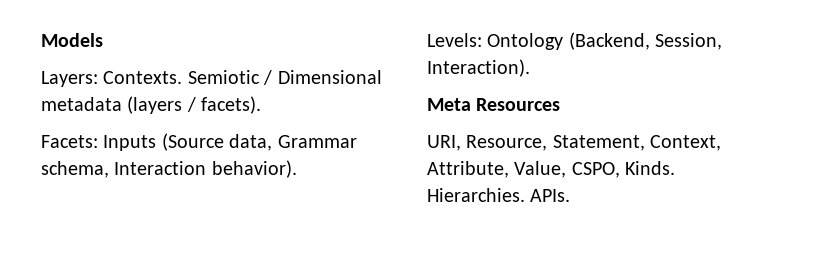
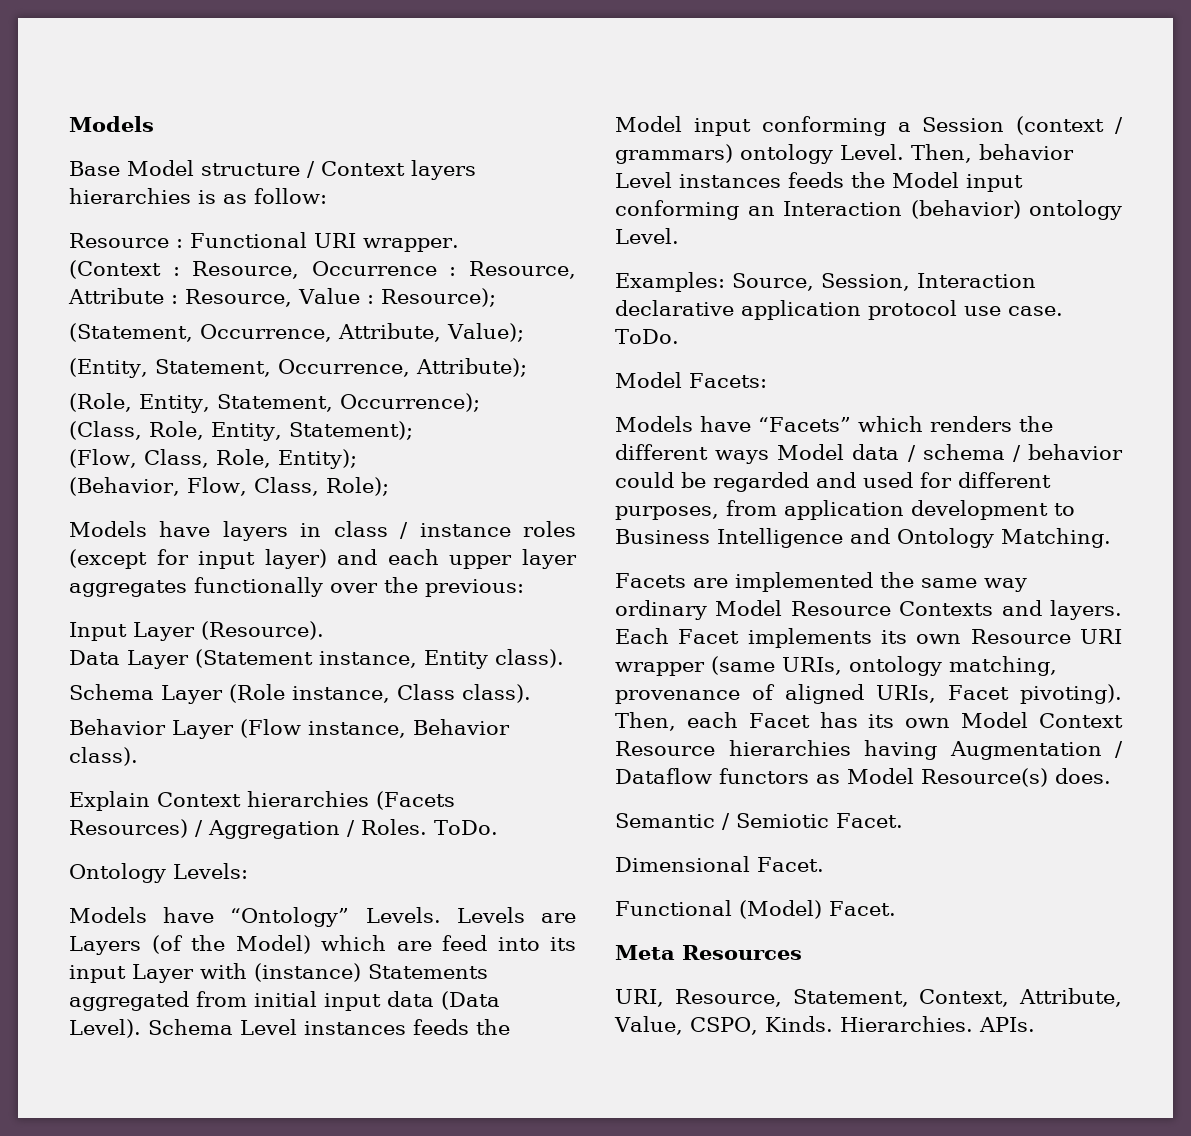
[41,70,382,87] [41,96,262,114] [41,133,357,151] [41,160,297,178] [427,32,723,50] [427,59,530,77] Layers: Contexts. Semiotic / Dimensional metadata (layers / facets). // Facets: Inputs (Source data, Grammar schema, Interaction behavior). // Levels: Ontology (Backend, Session, Interaction). -> [69,160,476,180] [69,188,327,204] [69,232,459,252] [69,260,576,279] [68,288,496,307] [69,323,524,342] [69,358,527,378] [69,393,480,413] [69,421,413,441] [69,449,357,469] [69,477,389,496] [69,521,576,541] [69,549,577,569] [69,577,524,597] [69,621,324,641] [69,649,564,669] [69,684,531,704] [69,719,510,739] [69,747,138,766] [69,791,455,811] [69,819,498,839] [69,863,248,883] [69,907,576,927] [69,935,576,955] [69,963,488,983] [69,991,500,1011] [69,1019,510,1038] [615,116,1123,136] [615,144,1074,164] [615,172,1023,192] [615,200,1122,220] [615,228,679,244] [615,272,1036,292] [615,300,1063,320] [615,329,679,344] [615,372,767,388] [615,416,1053,432] [615,444,1123,464] [615,472,1051,492] [615,500,1075,520] [615,528,1111,548] [615,572,1027,592] [615,600,1122,620] [615,628,1122,648] [615,656,1057,676] [615,684,1122,704] [615,712,1123,731] [615,740,1123,760] [615,768,1111,787] [615,813,903,830] [615,856,824,872] [615,900,896,919] Base Model structure / Context layers hierarchies is as follow: // Resource : Functional URI wrapper. // (Context : Resource, Occurrence : Resource, Attribute : Resource, Value : Resource); // (Statement, Occurrence, Attribute, Value); // (Entity, Statement, Occurrence, Attribute); // (Role, Entity, Statement, Occurrence); // (Class, Role, Entity, Statement); // (Flow, Class, Role, Entity); // (Behavior, Flow, Class, Role); // Models have layers in class / instance roles (except for input layer) and each upper layer aggregates functionally over the previous: // Input Layer (Resource). // Data Layer (Statement instance, Entity class). // Schema Layer (Role instance, Class class). // Behavior Layer (Flow instance, Behavior class). // Explain Context hierarchies (Facets Resources) / Aggregation / Roles. ToDo. // Ontology Levels: // Models have “Ontology” Levels. Levels are Layers (of the Model) which are feed into its input Layer with (instance) Statements aggregated from initial input data (Data Level). Schema Level instances feeds the Model input conforming a Session (context / grammars) ontology Level. Then, behavior Level instances feeds the Model input conforming an Interaction (behavior) ontology Level. // Examples: Source, Session, Interaction declarative application protocol use case. ToDo. // Model Facets: // Models have “Facets” which renders the different ways Model data / schema / behavior could be regarded and used for different purposes, from application development to Business Intelligence and Ontology Matching. // Facets are implemented the same way ordinary Model Resource Contexts and layers. Each Facet implements its own Resource URI wrapper (same URIs, ontology matching, provenance of aligned URIs, Facet pivoting). Then, each Facet has its own Model Context Resource hierarchies having Augmentation / Dataflow functors as Model Resource(s) does. // Semantic / Semiotic Facet. // Dimensional Facet. // Functional (Model) Facet.

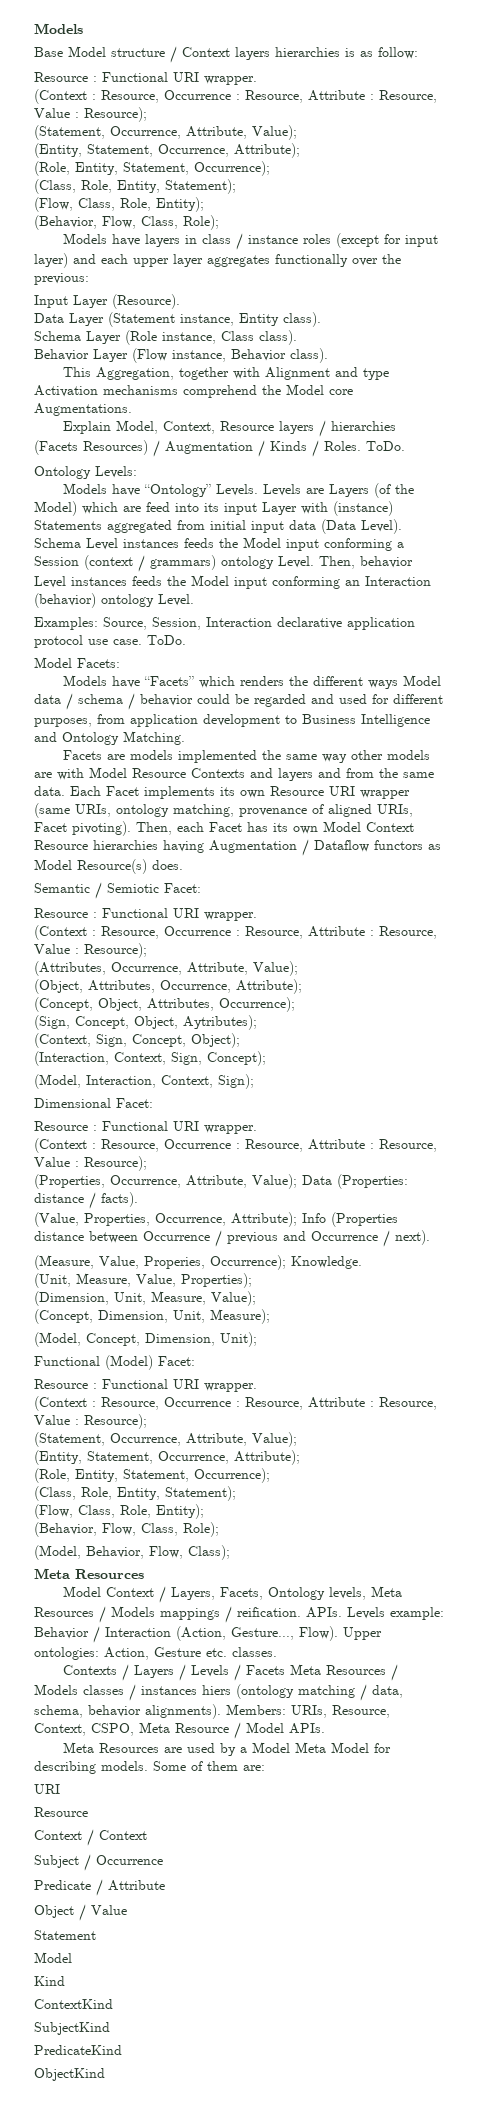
[69,791,241,811] Explain Context -> [62,367,389,380] [34,384,353,398] [34,403,132,416] [62,420,326,437] This Aggregation, together with Alignment and type Activation mechanisms comprehend the Model core Augmentations. // Explain Model, Context, Resource layers /
[208,820,340,839] Aggregation -> [165,440,307,457] Augmentation / Kinds
(728, 583) none -> [129,750,173,760] models
[615,600,1122,620] ordinary Model Resource Contexts and layers. -> [350,750,430,760] [34,767,434,781] [34,786,65,796] other models are with Model Resource Contexts and layers and from the same data.
[836,813,903,828] [615,856,824,872] [615,900,896,919] [615,945,802,960] [615,988,1122,1007] [614,1016,1035,1035] Facet. // Dimensional Facet. // Functional (Model) Facet. // Meta Resources // URI, Resource, Statement, Context, Attribute, Value, CSPO, Kinds. Hierarchies. APIs. -> [164,883,201,893] [34,908,257,921] [34,925,437,940] [34,943,147,958] [34,961,298,976] [34,979,302,994] [34,997,295,1012] [34,1015,257,1030] [34,1033,240,1048] [34,1051,266,1066] [34,1074,254,1089] [34,1098,153,1108] [34,1121,257,1134] [34,1138,437,1153] [34,1156,147,1171] [34,1174,408,1189] [34,1192,138,1209] [34,1212,398,1227] [34,1230,430,1247] [34,1255,362,1270] [34,1273,252,1288] [34,1291,256,1306] [34,1309,270,1324] [34,1332,257,1347] [34,1355,195,1370] [34,1379,257,1392] [34,1396,437,1411] [34,1414,147,1429] [34,1432,297,1447] [34,1450,300,1465] [34,1468,270,1483] [34,1486,236,1501] [34,1504,204,1519] [34,1522,219,1537] [34,1545,230,1560] [34,1568,144,1579] [62,1586,402,1603] [34,1606,444,1623] [34,1626,382,1643] [34,1647,277,1660] [62,1664,398,1681] [34,1684,403,1701] [34,1704,390,1719] [34,1722,325,1739] [62,1742,391,1756] [34,1761,265,1774] [34,1784,60,1794] [34,1807,88,1817] [34,1829,147,1846] [34,1854,163,1871] [34,1879,165,1896] [34,1904,127,1921] [34,1930,96,1940] [34,1952,72,1963] [34,1976,65,1986] [34,1999,113,2009] [34,2022,110,2035] [34,2045,122,2055] [34,2068,105,2081] Facet: // Resource : Functional URI wrapper. // (Context : Resource, Occurrence : Resource, Attribute : Resource, Value : Resource); // (Attributes, Occurrence, Attribute, Value); // (Object, Attributes, Occurrence, Attribute); // (Concept, Object, Attributes, Occurrence); // (Sign, Concept, Object, Aytributes); // (Context, Sign, Concept, Object); // (Interaction, Context, Sign, Concept); // (Model, Interaction, Context, Sign); // Dimensional Facet: // Resource : Functional URI wrapper. // (Context : Resource, Occurrence : Resource, Attribute : Resource, Value : Resource); // (Properties, Occurrence, Attribute, Value); Data (Properties: distance / facts). // (Value, Properties, Occurrence, Attribute); Info (Properties distance between Occurrence / previous and Occurrence / next). // (Measure, Value, Properies, Occurrence); Knowledge. // (Unit, Measure, Value, Properties); // (Dimension, Unit, Measure, Value); // (Concept, Dimension, Unit, Measure); // (Model, Concept, Dimension, Unit); // Functional (Model) Facet: // Resource : Functional URI wrapper. // (Context : Resource, Occurrence : Resource, Attribute : Resource, Value : Resource); // (Statement, Occurrence, Attribute, Value); // (Entity, Statement, Occurrence, Attribute); // (Role, Entity, Statement, Occurrence); // (Class, Role, Entity, Statement); // (Flow, Class, Role, Entity); // (Behavior, Flow, Class, Role); // (Model, Behavior, Flow, Class); // Meta Resources // Model Context / Layers, Facets, Ontology levels, Meta Resources / Models mappings / reification. APIs. Levels example: Behavior / Interaction (Action, Gesture..., Flow). Upper ontologies: Action, Gesture etc. classes. // Contexts / Layers / Levels / Facets Meta Resources / Models classes / instances hiers (ontology matching / data, schema, behavior alignments). Members: URIs, Resource, Context, CSPO, Meta Resource / Model APIs. // Meta Resources are used by a Model Meta Model for describing models. Some of them are: // URI // Resource // Context / Context // Subject / Occurrence // Predicate / Attribute // Object / Value // Statement // Model // Kind // ContextKind // SubjectKind // PredicateKind // ObjectKind

